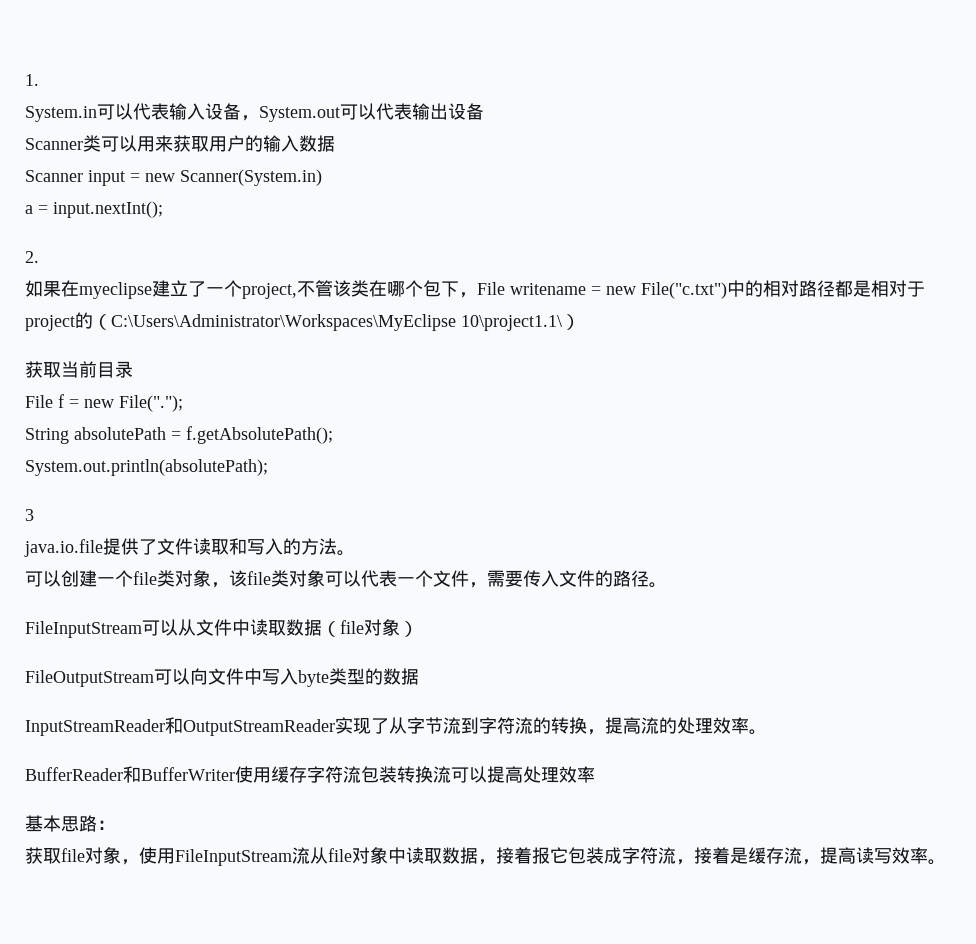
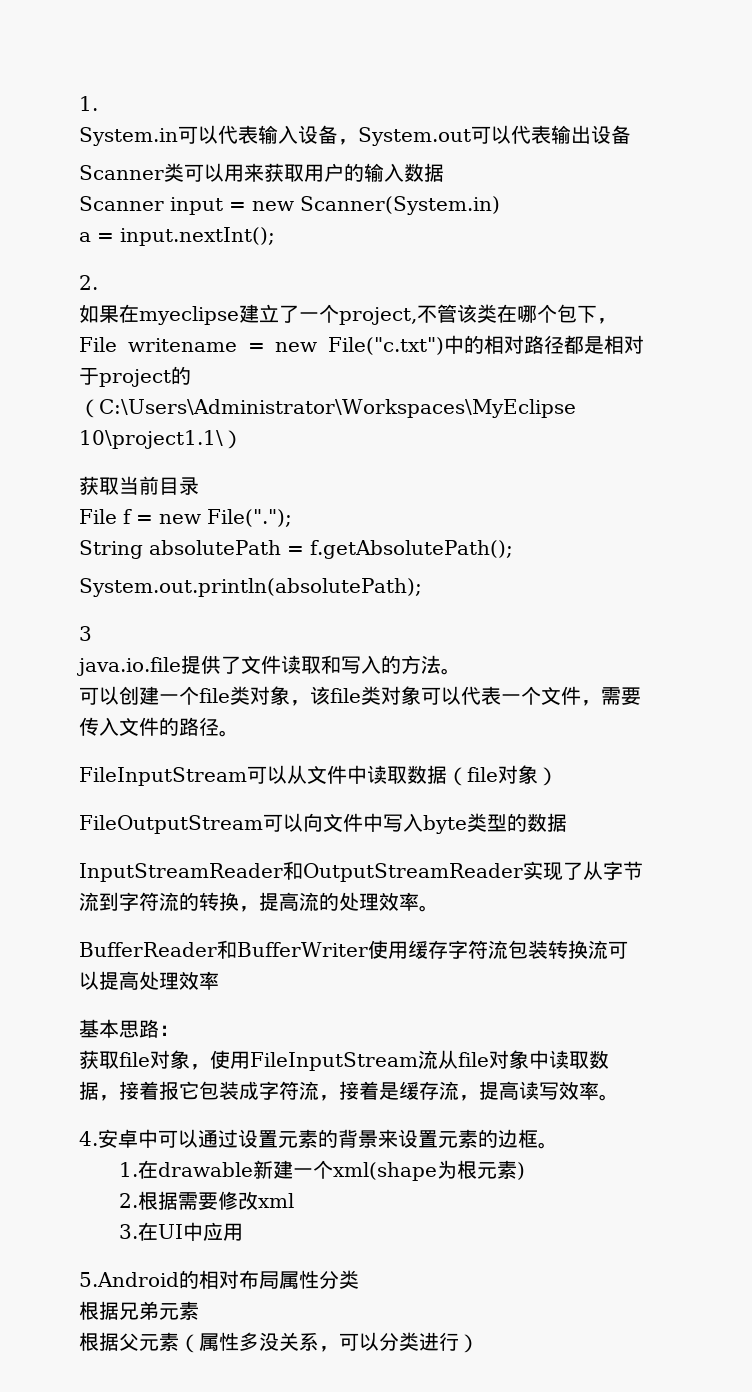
(946, 862) none -> [79,1129,558,1149] [118,1160,525,1181] [118,1191,294,1210] [118,1222,243,1241] [79,1270,359,1289] [79,1301,199,1320] [79,1332,479,1353] // 4.安卓中可以通过设置元素的背景来设置元素的边框。 // 1.在drawable新建一个xml(shape为根元素) // 2.根据需要修改xml // 3.在UI中应用 // 5.Android的相对布局属性分类 // 根据兄弟元素 // 根据父元素（属性多没关系，可以分类进行）

